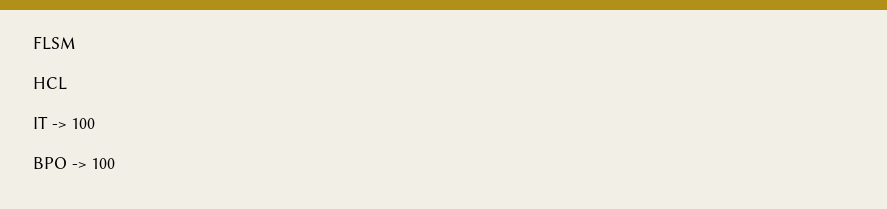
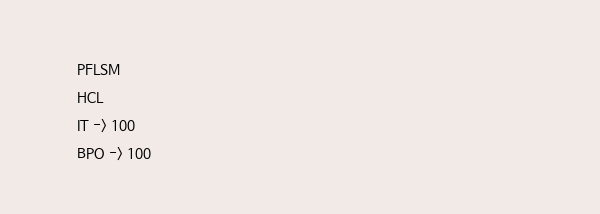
[33,36,76,50] FLSM -> [77,64,120,75] PFLSM

